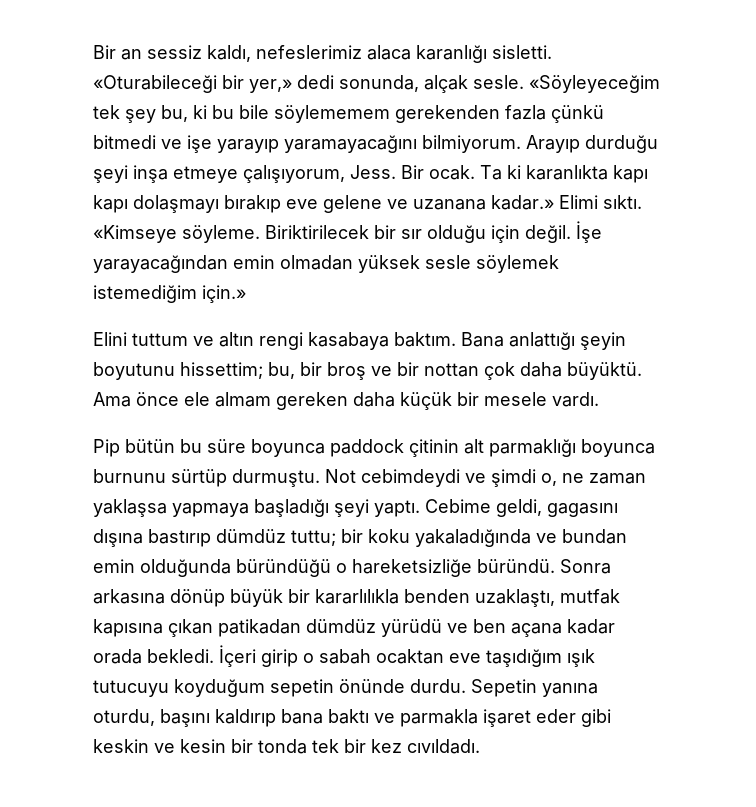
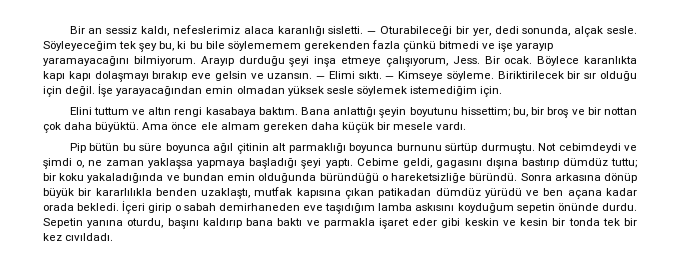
[93,75,292,93] «Oturabileceği bir yer,» -> [367,26,491,36] — Oturabileceği bir yer,
[529,75,660,93] «Söyleyeceğim -> [43,41,117,51] Söyleyeceğim
[480,165,521,180] Ta ki -> [537,56,580,66] Böylece
[323,195,642,213] [93,225,177,243] gelene ve uzanana kadar.» Elimi sıktı. «Kimseye -> [214,71,444,81] gelsin ve uzansın. — Elimi sıktı. — Kimseye
[202,285,246,303] için.» -> [480,86,503,97] için.
[330,439,404,457] paddock -> [213,143,234,153] ağıl
[376,649,444,664] ocaktan -> [218,203,300,211] demirhaneden
[567,649,595,667] [93,680,169,697] ışık tutucuyu -> [378,203,455,211] lamba askısını

